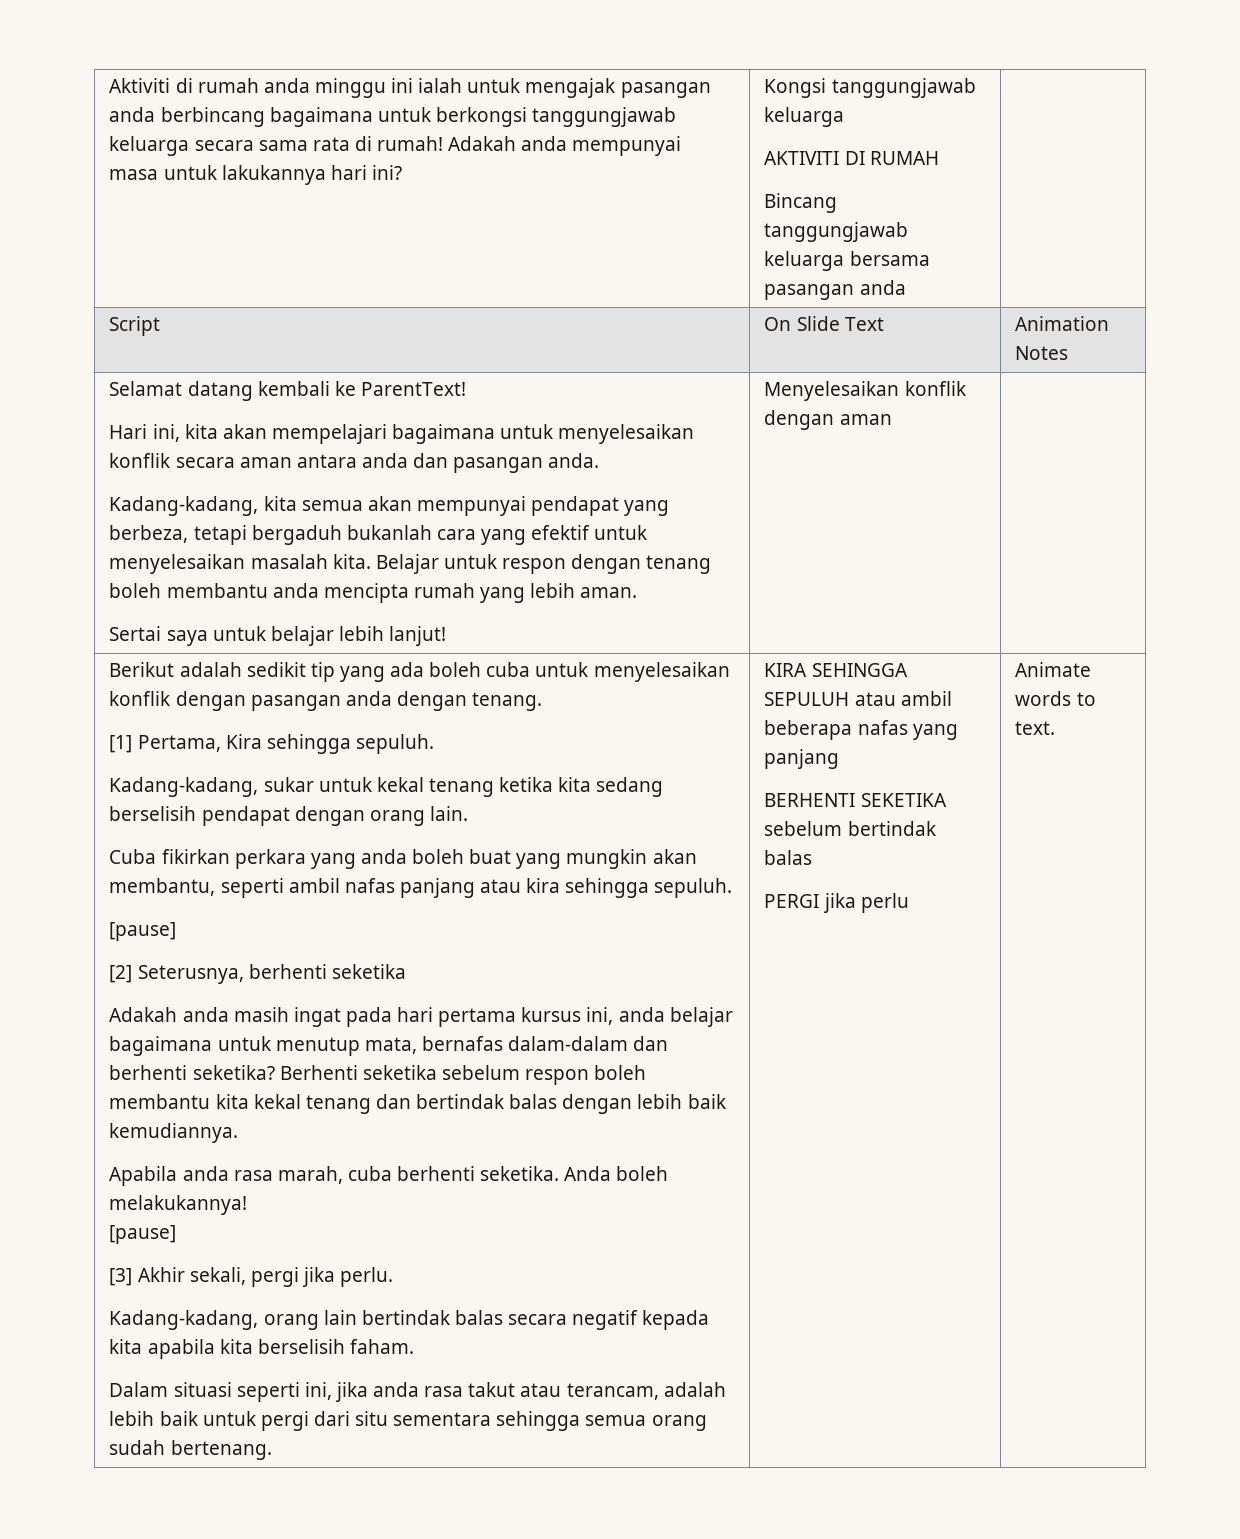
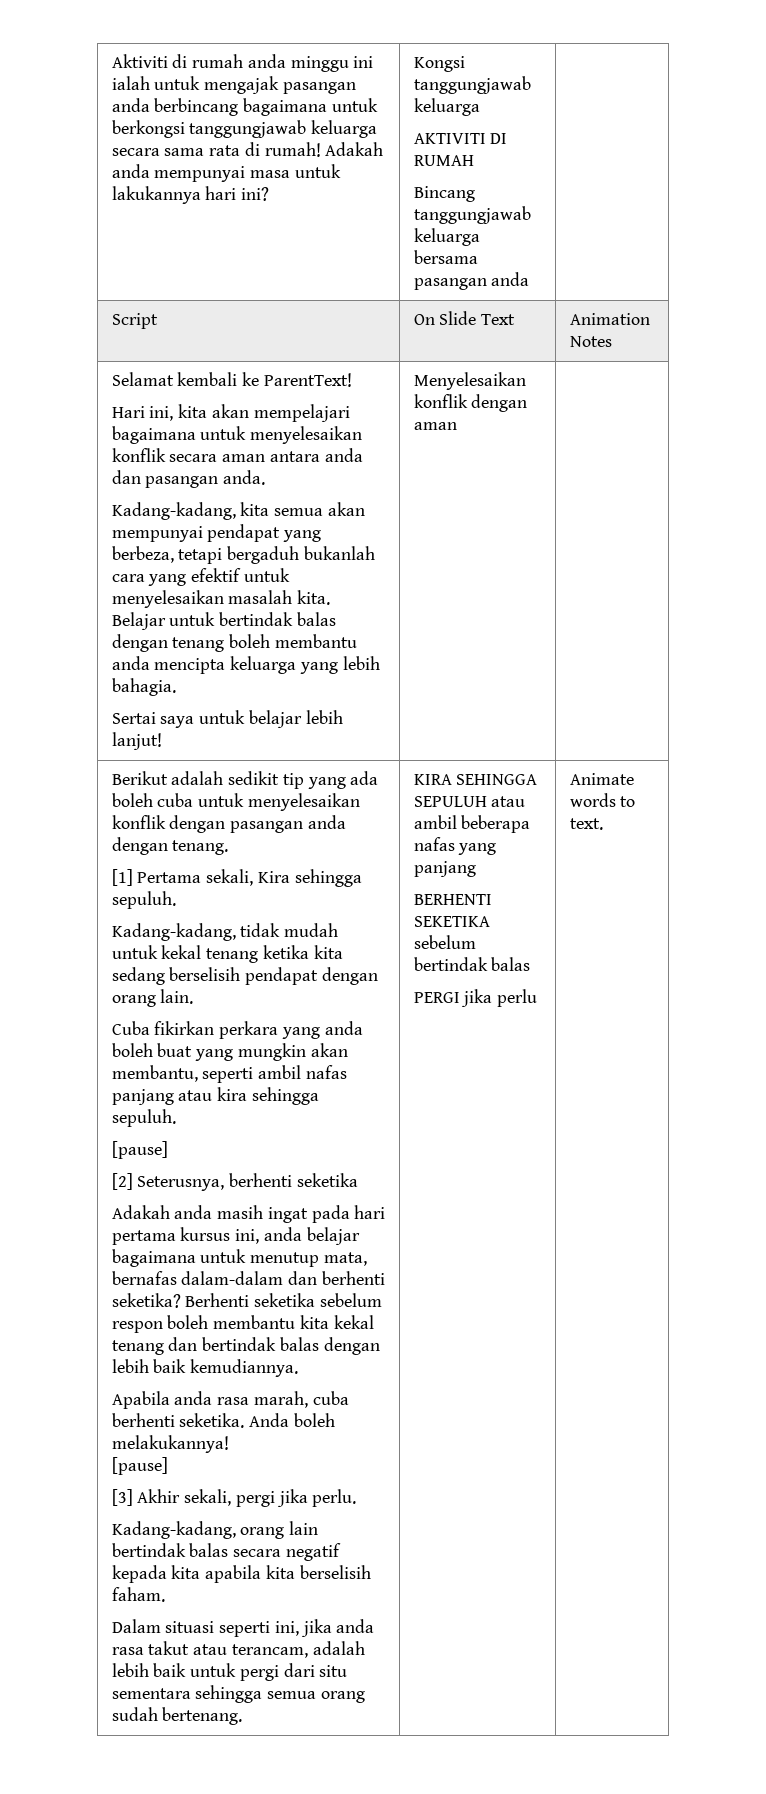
[187,381,253,401] datang -> (174, 379) none
[502,558,567,574] respon -> [219,612,336,626] bertindak balas
[413,583,475,598] rumah -> [230,656,297,674] keluarga
[580,587,638,598] aman. -> [111,678,176,696] bahagia.
[137,735,221,752] Pertama, -> [137,869,254,886] Pertama sekali,
[263,777,314,792] sukar -> [240,923,339,937] tidak mudah

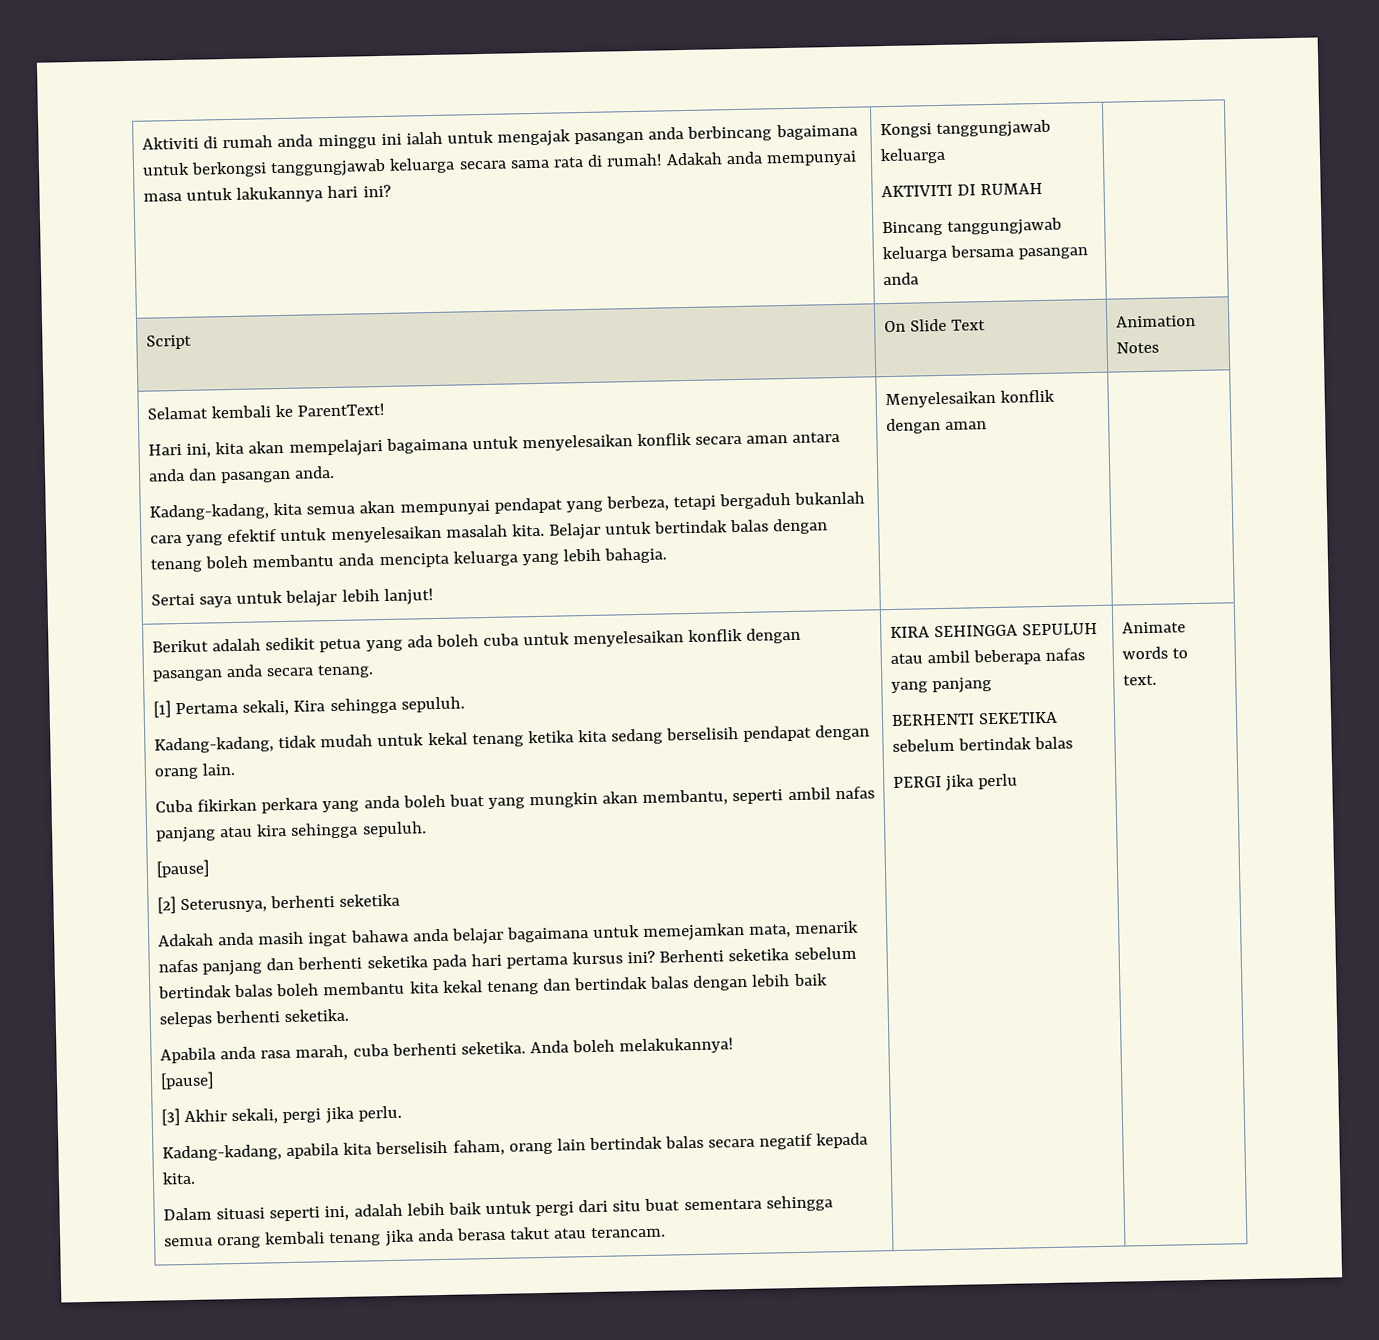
[282,773,304,789] tip -> [319,638,362,653] petua
[111,837,168,855] dengan -> [266,667,315,677] secara
[311,1205,386,1223] [111,1227,360,1245] [111,1249,367,1267] [111,1271,385,1285] [111,1293,181,1308] pada hari pertama kursus ini, anda belajar bagaimana untuk menutup mata, bernafas dalam-dalam dan berhenti seketika? -> [350,920,860,945] [157,950,656,976] bahawa anda belajar bagaimana untuk memejamkan mata, menarik nafas panjang dan berhenti seketika pada hari pertama kursus ini?
[111,1321,163,1333] respon -> [157,984,274,999] bertindak balas
[190,1359,299,1377] kemudiannya. -> [158,1008,350,1028] selepas berhenti seketika.
(236, 1530) none -> [286,1139,505,1160] apabila kita berselisih faham,
[171,1565,371,1583] [111,1587,165,1602] kita apabila kita berselisih faham. -> [161,1171,196,1185] kita.
[300,1619,375,1637] [111,1641,308,1658] jika anda rasa takut atau terancam, -> (350, 1213) none
(348, 1671) none -> [644,1198,681,1211] buat
[111,1707,243,1725] sudah bertenang. -> [265,1226,667,1247] kembali tenang jika anda berasa takut atau terancam.

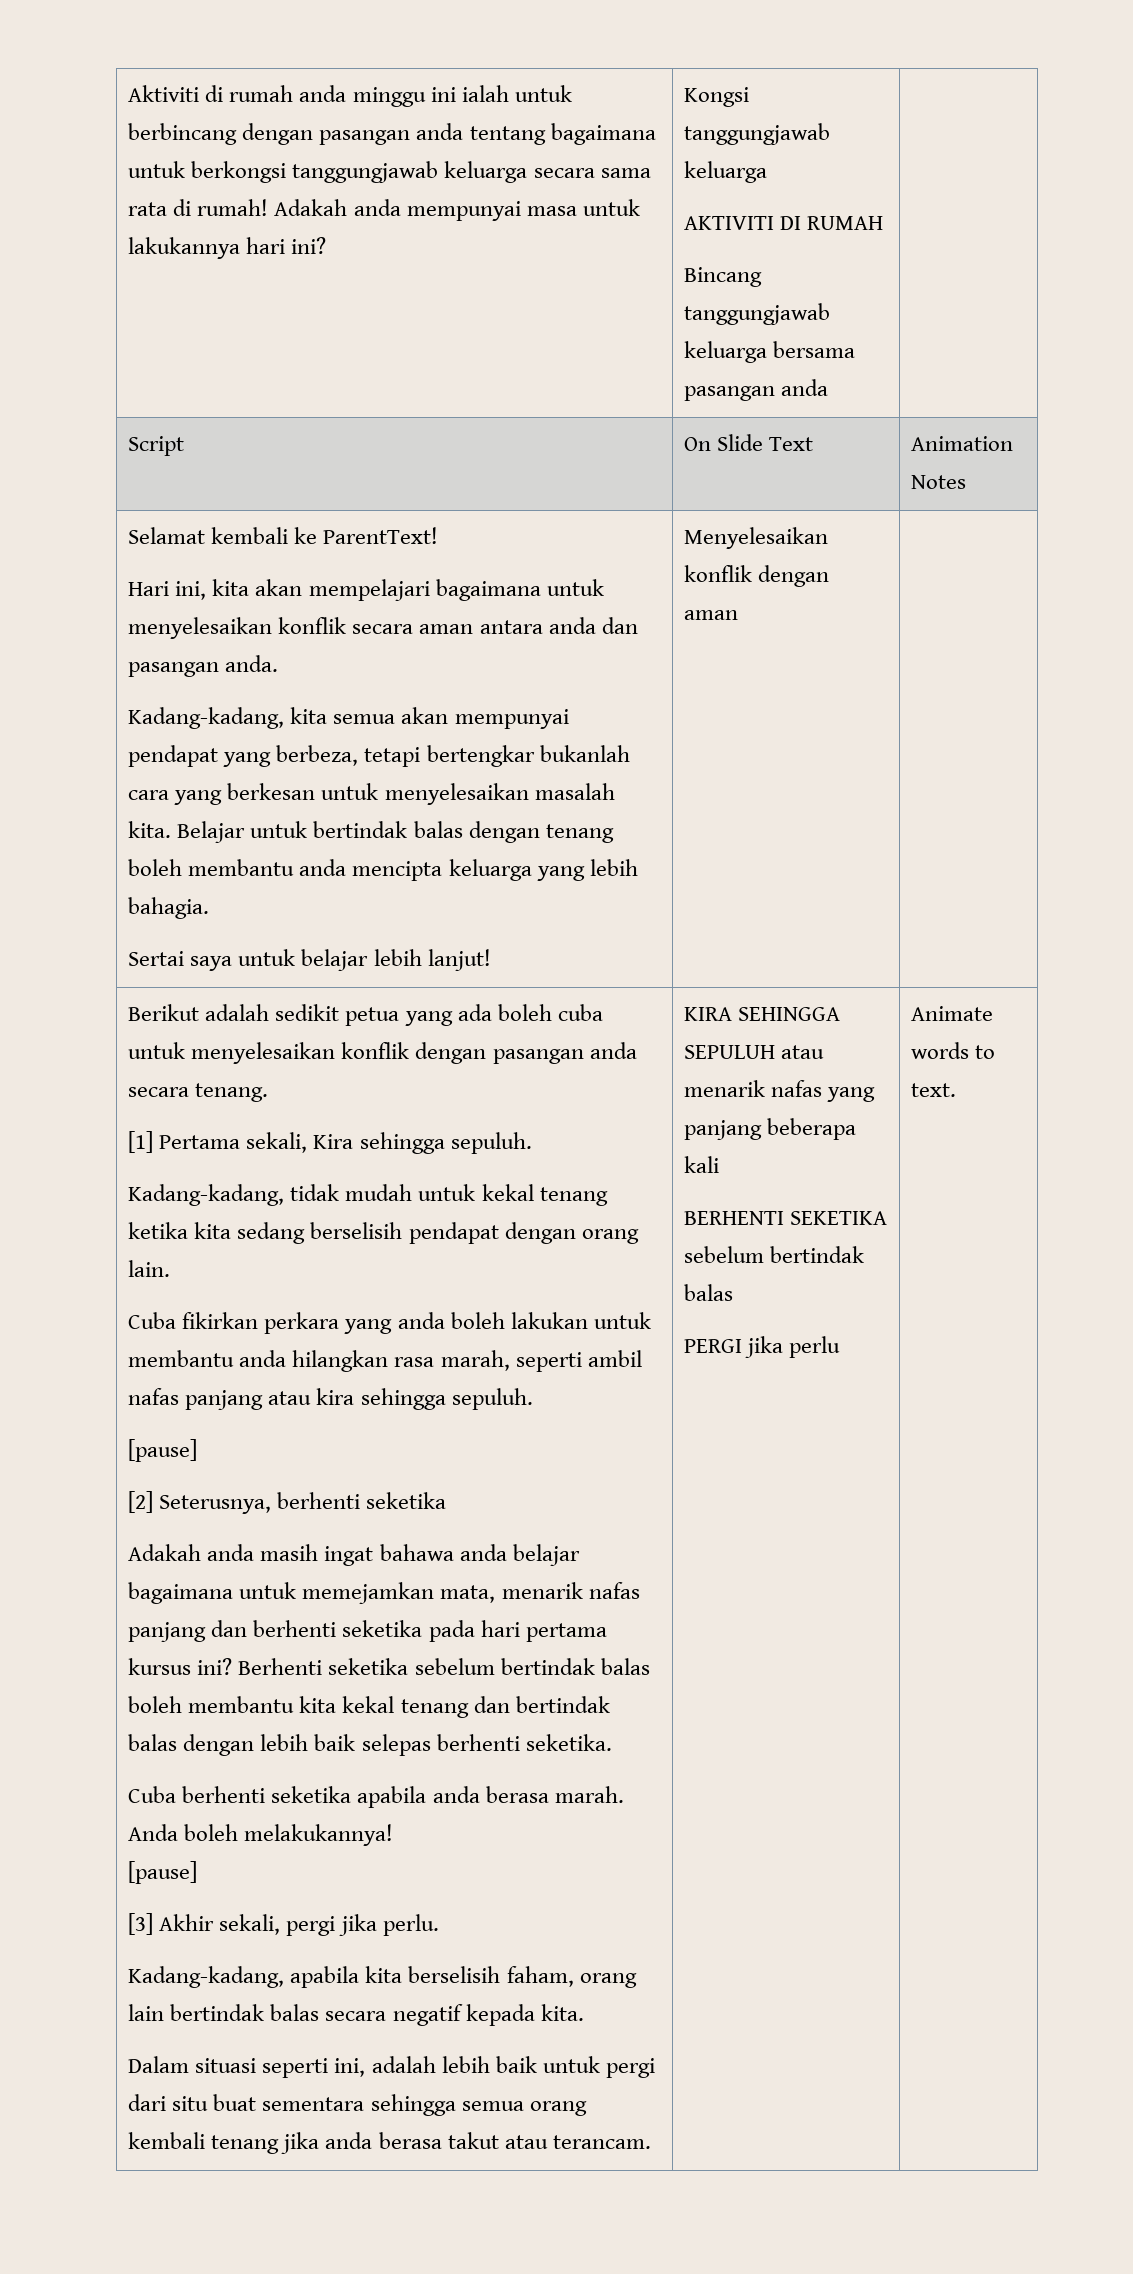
[497,125,773,147] mengajak pasangan anda berbincang -> [128,123,546,145] berbincang dengan pasangan anda tentang
[719,492,792,510] bergaduh -> [426,745,535,767] bertengkar
[227,529,278,543] efektif -> [227,783,316,800] berkesan
[448,789,729,810] buat yang mungkin akan membantu, -> [510,1312,651,1329] [128,1350,510,1372] lakukan untuk membantu anda hilangkan rasa marah,
[159,1041,526,1064] Apabila anda rasa marah, cuba berhenti seketika. -> [128,1786,624,1808] Cuba berhenti seketika apabila anda berasa marah.
[927,649,1042,666] ambil beberapa -> [684,1080,766,1097] menarik
(993, 685) none -> [767,1118,857,1140] [684,1156,720,1173] beberapa kali

